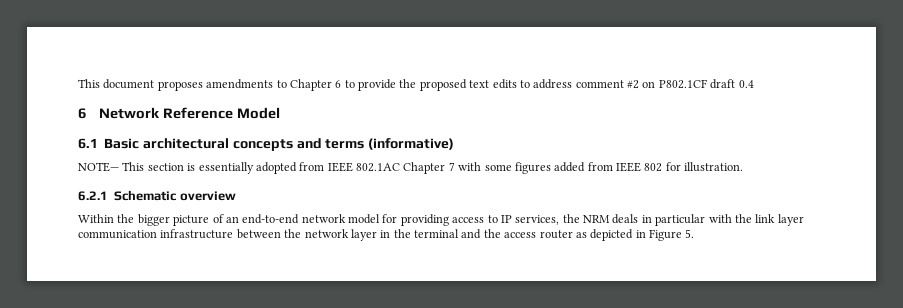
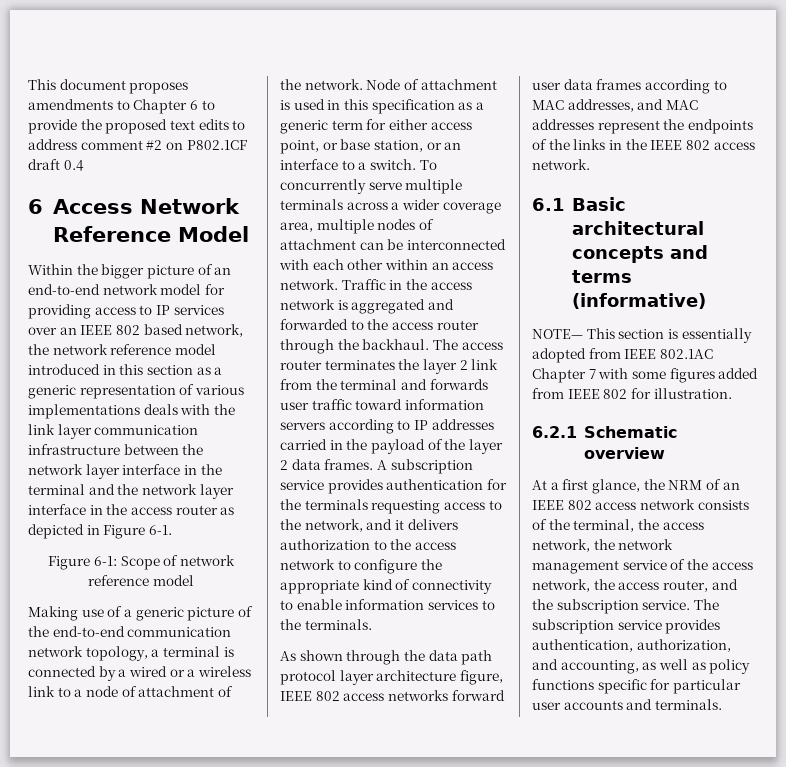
(86, 113) none -> [53,199,134,214] Access
(280, 113) none -> [28,264,232,279] [28,284,225,295] [28,304,224,319] [28,324,244,337] [28,344,216,355] [28,364,223,375] [28,384,244,399] [28,404,235,419] [28,424,199,439] [28,444,204,455] [28,464,222,479] [28,484,234,499] [28,504,235,515] [28,524,172,539] [48,555,235,570] [88,575,194,586] [28,606,253,621] [28,626,232,637] [28,646,234,661] [28,666,251,681] [28,686,233,697] [280,79,497,90] [280,99,484,114] [280,119,472,134] [280,139,462,154] [280,159,437,170] [280,179,463,194] [280,199,501,214] [280,219,434,234] [280,239,506,250] [279,259,494,270] [280,279,472,290] [280,299,454,314] [280,319,479,330] [280,339,503,354] [280,359,499,374] [280,379,488,390] [280,399,484,410] [280,419,494,434] [280,439,503,454] [280,459,473,474] [280,479,507,494] [280,499,502,514] [280,519,458,532] [280,539,456,550] [280,559,442,574] [280,579,492,594] [280,599,495,610] [280,619,372,630] [280,650,493,665] [280,670,503,685] [280,690,505,701] [532,79,727,94] [532,99,698,112] [532,119,753,134] [532,139,755,150] [532,159,590,170] // Within the bigger picture of an end-to-end network model for providing access to IP services over an IEEE 802 based network, the network reference model introduced in this section as a generic representation of various implementations deals with the link layer communication infrastructure between the network layer interface in the terminal and the network layer interface in the access router as depicted in Figure 6-1. // Figure 6-1: Scope of network reference model // Making use of a generic picture of the end-to-end communication network topology, a terminal is connected by a wired or a wireless link to a node of attachment of the network. Node of attachment is used in this specification as a generic term for either access point, or base station, or an interface to a switch. To concurrently serve multiple terminals across a wider coverage area, multiple nodes of attachment can be interconnected with each other within an access network. Traffic in the access network is aggregated and forwarded to the access router through the backhaul. The access router terminates the layer 2 link from the terminal and forwards user traffic toward information servers according to IP addresses carried in the payload of the layer 2 data frames. A subscription service provides authentication for the terminals requesting access to the network, and it delivers authorization to the access network to configure the appropriate kind of connectivity to enable information services to the terminals. // As shown through the data path protocol layer architecture figure, IEEE 802 access networks forward user data frames according to MAC addresses, and MAC addresses represent the endpoints of the links in the IEEE 802 access network.
[78,214,804,226] [78,229,695,241] Within the bigger picture of an end-to-end network model for providing access to IP services, the NRM deals in particular with the link layer communication infrastructure between the network layer in the terminal and the access router as depicted in Figure 5. -> [532,479,740,494] [532,499,749,510] [532,519,704,532] [532,539,674,552] [532,559,753,574] [532,579,738,592] [532,599,719,614] [532,619,721,634] [532,639,731,652] [532,659,751,674] [532,679,741,694] [532,699,722,710] At a first glance, the NRM of an IEEE 802 access network consists of the terminal, the access network, the network management service of the access network, the access router, and the subscription service. The subscription service provides authentication, authorization, and accounting, as well as policy functions specific for particular user accounts and terminals.

